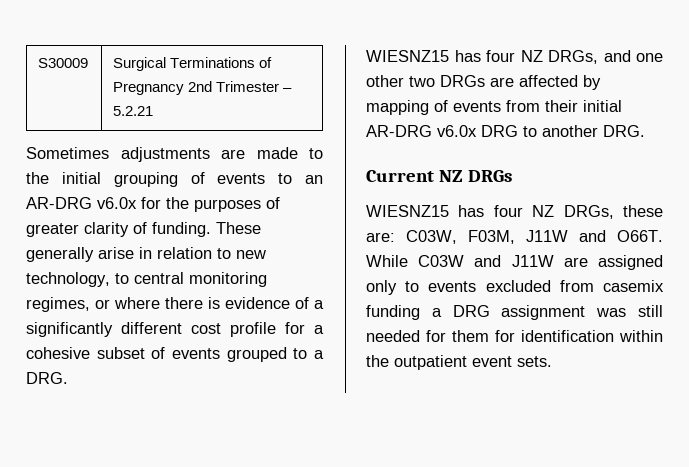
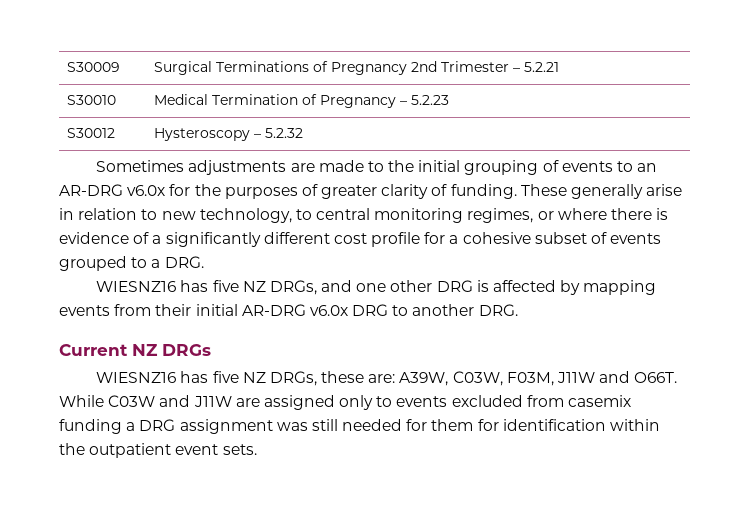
(154, 111) none -> [66,95,116,105] [153,94,449,108] [66,128,115,138] [153,128,303,141] // S30010 | Medical Termination of Pregnancy – 5.2.23 // S30012 | Hysteroscopy – 5.2.32
[366,50,515,62] WIESNZ15 has four -> [96,280,239,292] WIESNZ16 has five
[409,75,514,87] two DRGs are -> [436,280,489,292] DRG is
[434,100,448,112] of -> (657, 287) none
[366,205,523,217] WIESNZ15 has four -> [96,371,239,383] WIESNZ16 has five
(395, 237) none -> [399,372,449,386] A39W,

